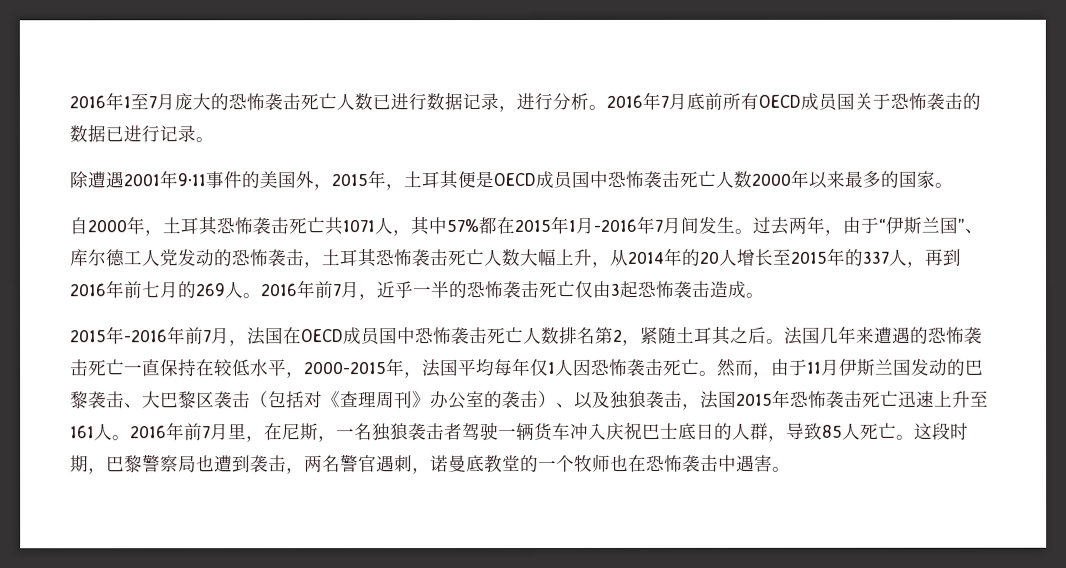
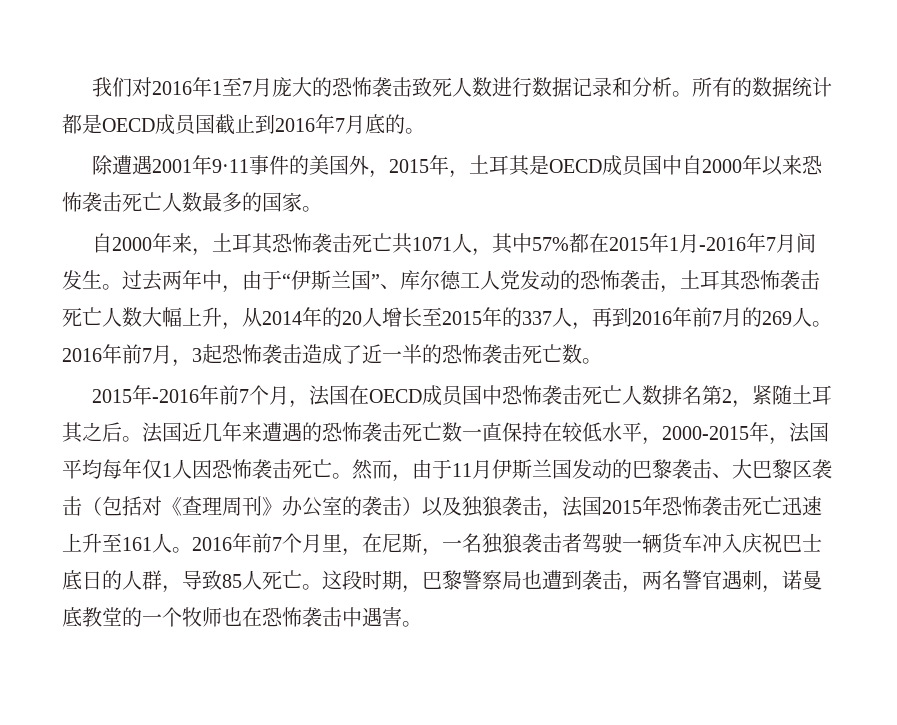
(69, 102) none -> [91,77,152,97] 我们对
[300,93,391,111] 死亡人数已 -> [411,77,492,97] 致死人数
[498,91,981,113] [69,124,196,143] ，进行分析。2016年7月底前所有OECD成员国关于恐怖袭击的数据已进行记录 -> [611,77,832,97] [62,114,405,135] 和分析。所有的数据统计都是OECD成员国截止到2016年7月底的
[457,171,476,189] 便 -> (530, 165) none
[607,169,845,189] 恐怖袭击死亡人数2000年以来 -> [681,155,823,176] [62,192,202,212] 自2000年以来恐怖袭击死亡人数
(145, 225) none -> [171,233,192,253] 来
(825, 224) none -> [202,270,222,290] 中
[141,281,161,298] 七 -> [712,311,722,325] 7
[376,281,414,299] 近乎 -> [192,344,382,365] 3起恐怖袭击造成了近
[574,280,747,299] 仅由3起恐怖袭击造成 -> [562,344,582,364] 数
(212, 336) none -> [248,385,269,405] 个
(821, 335) none -> [182,422,202,442] 近
(125, 367) none -> [442,422,462,442] 数
[556,402,575,408] 、 -> (422, 506) none
(211, 432) none -> [282,533,302,553] 个

